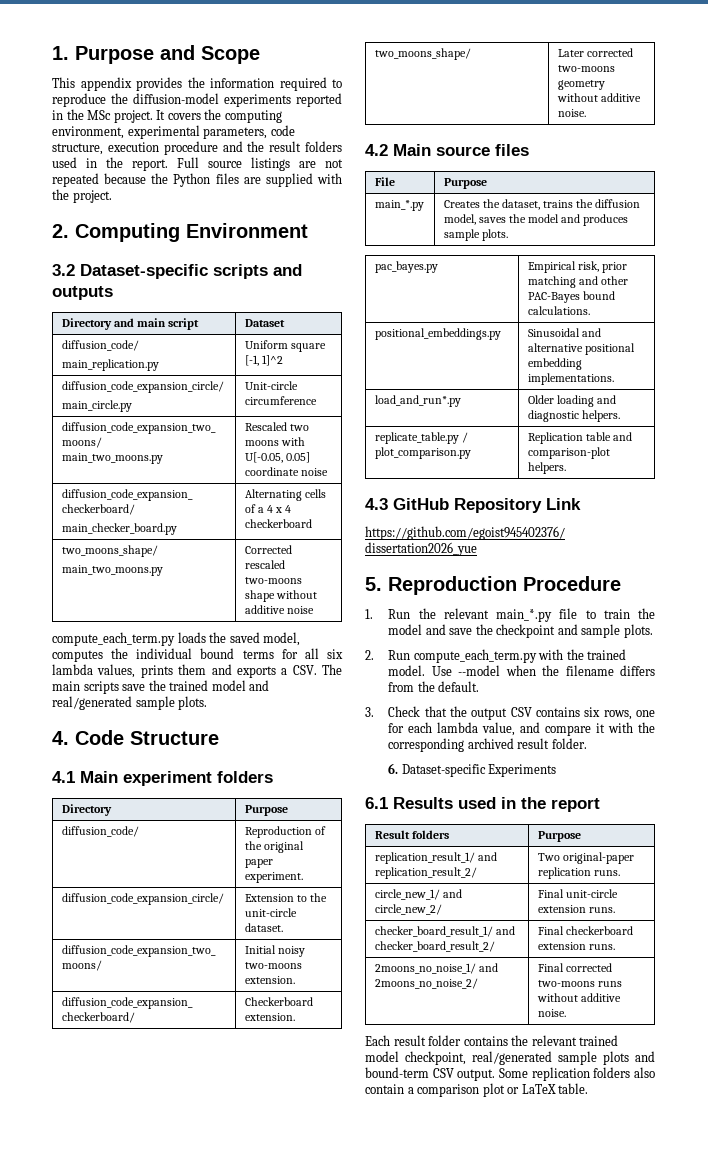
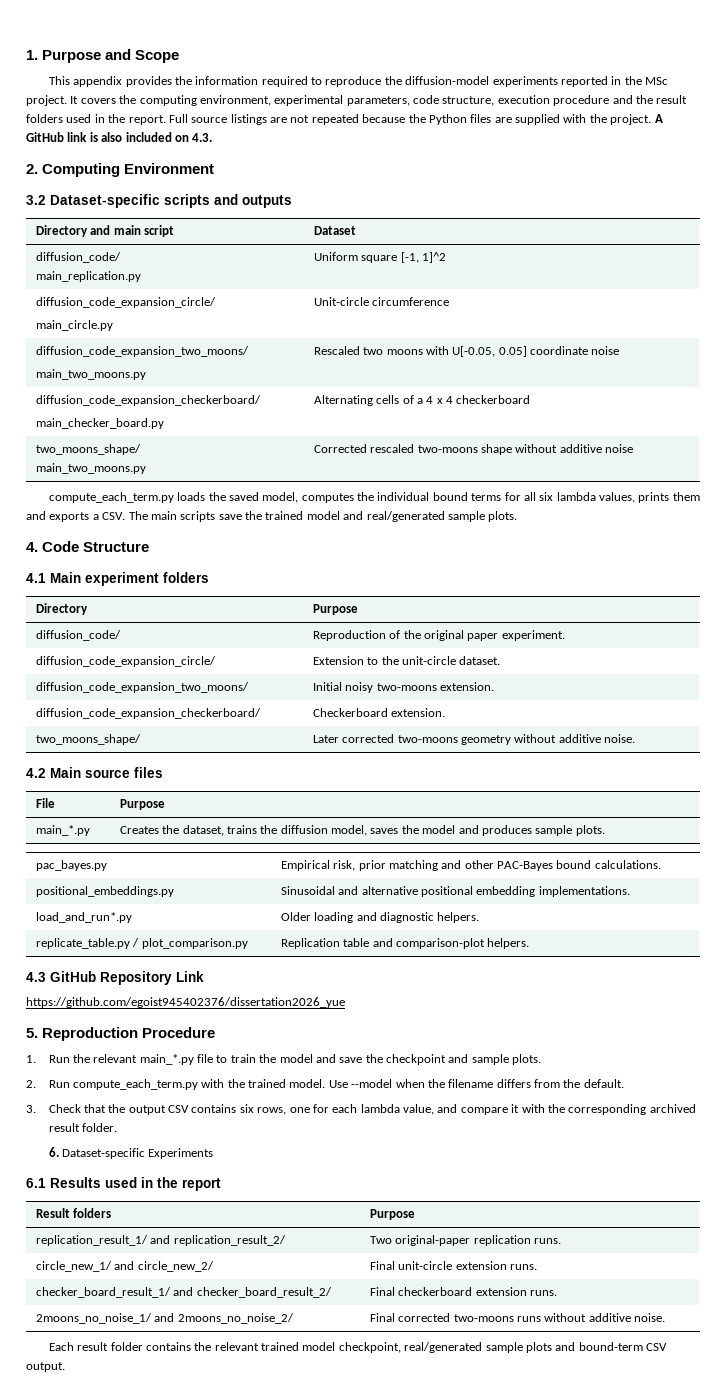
(112, 196) none -> [654,114,663,123] [26,132,213,142] A GitHub link is also included on 4.3.
[499,1067,655,1081] [365,1083,589,1097] Some replication folders also contain a comparison plot or LaTeX table. -> (65, 1367) none

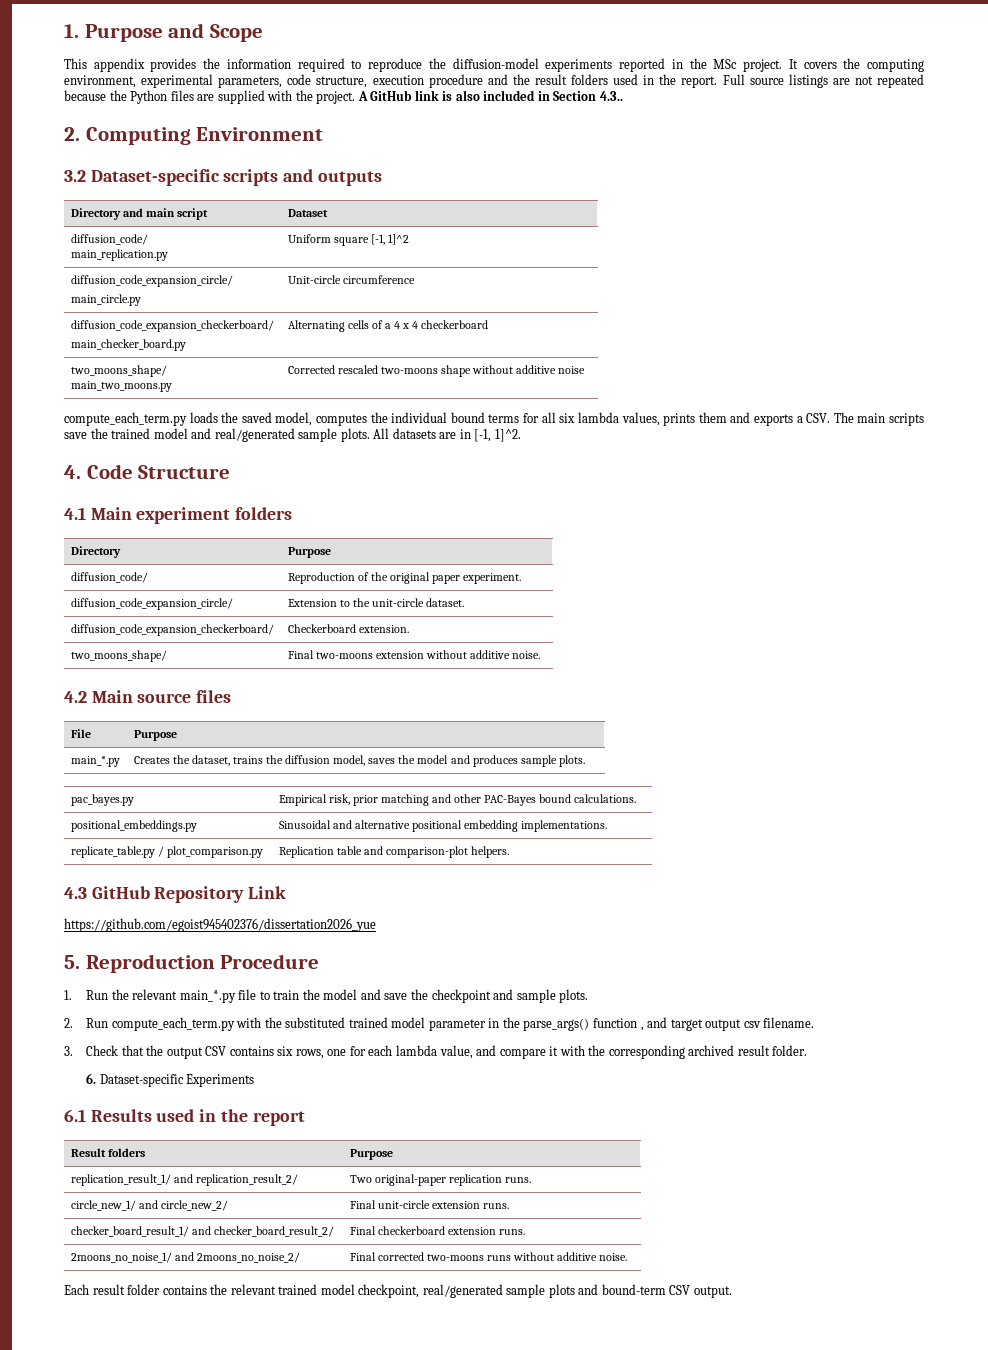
[174,133,213,142] on 4.3. -> [537,91,623,101] in Section 4.3..
[35,346,249,357] [35,369,146,380] [313,346,620,357] // diffusion_code_expansion_two_moons/ // main_two_moons.py | Rescaled two moons with U[-0.05, 0.05] coordinate noise -> (415, 279) none
(518, 516) none -> [373,428,521,442] All datasets are in [-1, 1]^2.
[35,682,249,693] [312,682,494,693] // diffusion_code_expansion_two_moons/ | Initial noisy two-moons extension. -> (464, 602) none
[312,734,511,745] Later corrected two-moons geometry -> [287,650,424,659] Final two-moons extension
[35,912,132,923] [280,912,480,923] // load_and_run*.py | Older loading and diagnostic helpers. -> (608, 826) none
[248,1079,624,1088] trained model. Use --model when the filename differs from the default. -> [285,1017,815,1031] substituted trained model parameter in the parse_args() function , and target output csv filename.

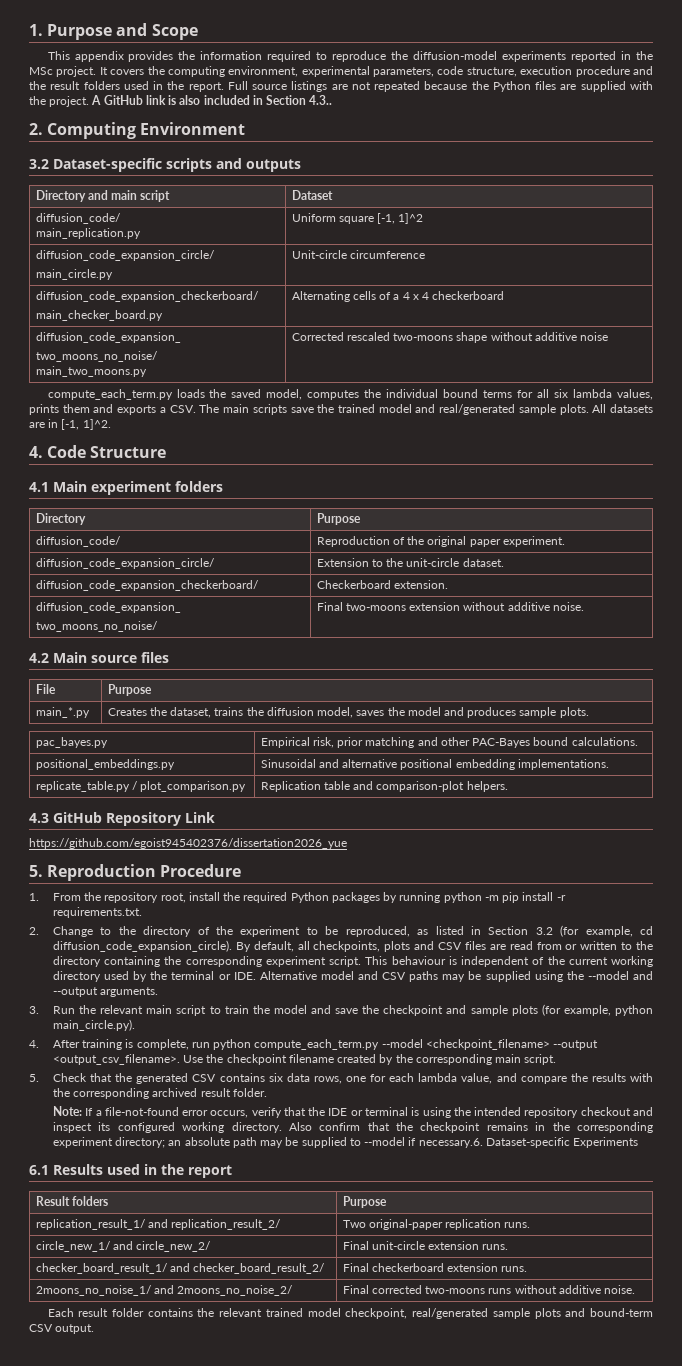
[70,365,167,377] two_moons_shape/ -> [35,332,181,343] [35,351,158,362] diffusion_code_expansion_ // two_moons_no_noise/
[70,650,167,662] two_moons_shape/ -> [35,602,181,613] [35,621,158,632] diffusion_code_expansion_ // two_moons_no_noise/
(72, 995) none -> [52,892,566,903] [52,907,142,918] [29,925,654,937] [52,940,654,952] [52,956,653,967] [52,971,653,982] [52,987,159,997] [29,1006,39,1014] From the repository root, install the required Python packages by running python -m pip install -r requirements.txt. // 2. Change to the directory of the experiment to be reproduced, as listed in Section 3.2 (for example, cd diffusion_code_expansion_circle). By default, all checkpoints, plots and CSV files are read from or written to the directory containing the corresponding experiment script. This behaviour is independent of the current working directory used by the terminal or IDE. Alternative model and CSV paths may be supplied using the --model and --output arguments. // 3.
[179,989,257,1003] main_*.py file -> [146,1005,207,1016] main script
[559,989,589,1003] [64,1017,815,1031] [64,1046,73,1056] plots. // 2. Run compute_each_term.py with the substituted trained model parameter in the parse_args() function , and target output csv filename. // 3. -> [511,1004,653,1016] [52,1019,135,1031] [29,1039,599,1050] [52,1054,557,1065] [29,1074,39,1082] plots (for example, python main_circle.py). // 4. After training is complete, run python compute_each_term.py --model <checkpoint_filename> --output <output_csv_filename>. Use the checkpoint filename created by the corresponding main script. // 5.
[166,1047,203,1059] output -> [136,1073,189,1084] generated
(294, 1051) none -> [286,1073,310,1082] data
[549,1046,559,1056] it -> [570,1073,626,1082] the results
[86,1073,97,1084] 6. -> [52,1106,653,1118] [52,1122,653,1133] [52,1137,483,1148] Note: If a file-not-found error occurs, verify that the IDE or terminal is using the intended repository checkout and inspect its configured working directory. Also confirm that the checkpoint remains in the corresponding experiment directory; an absolute path may be supplied to --model if necessary.6.

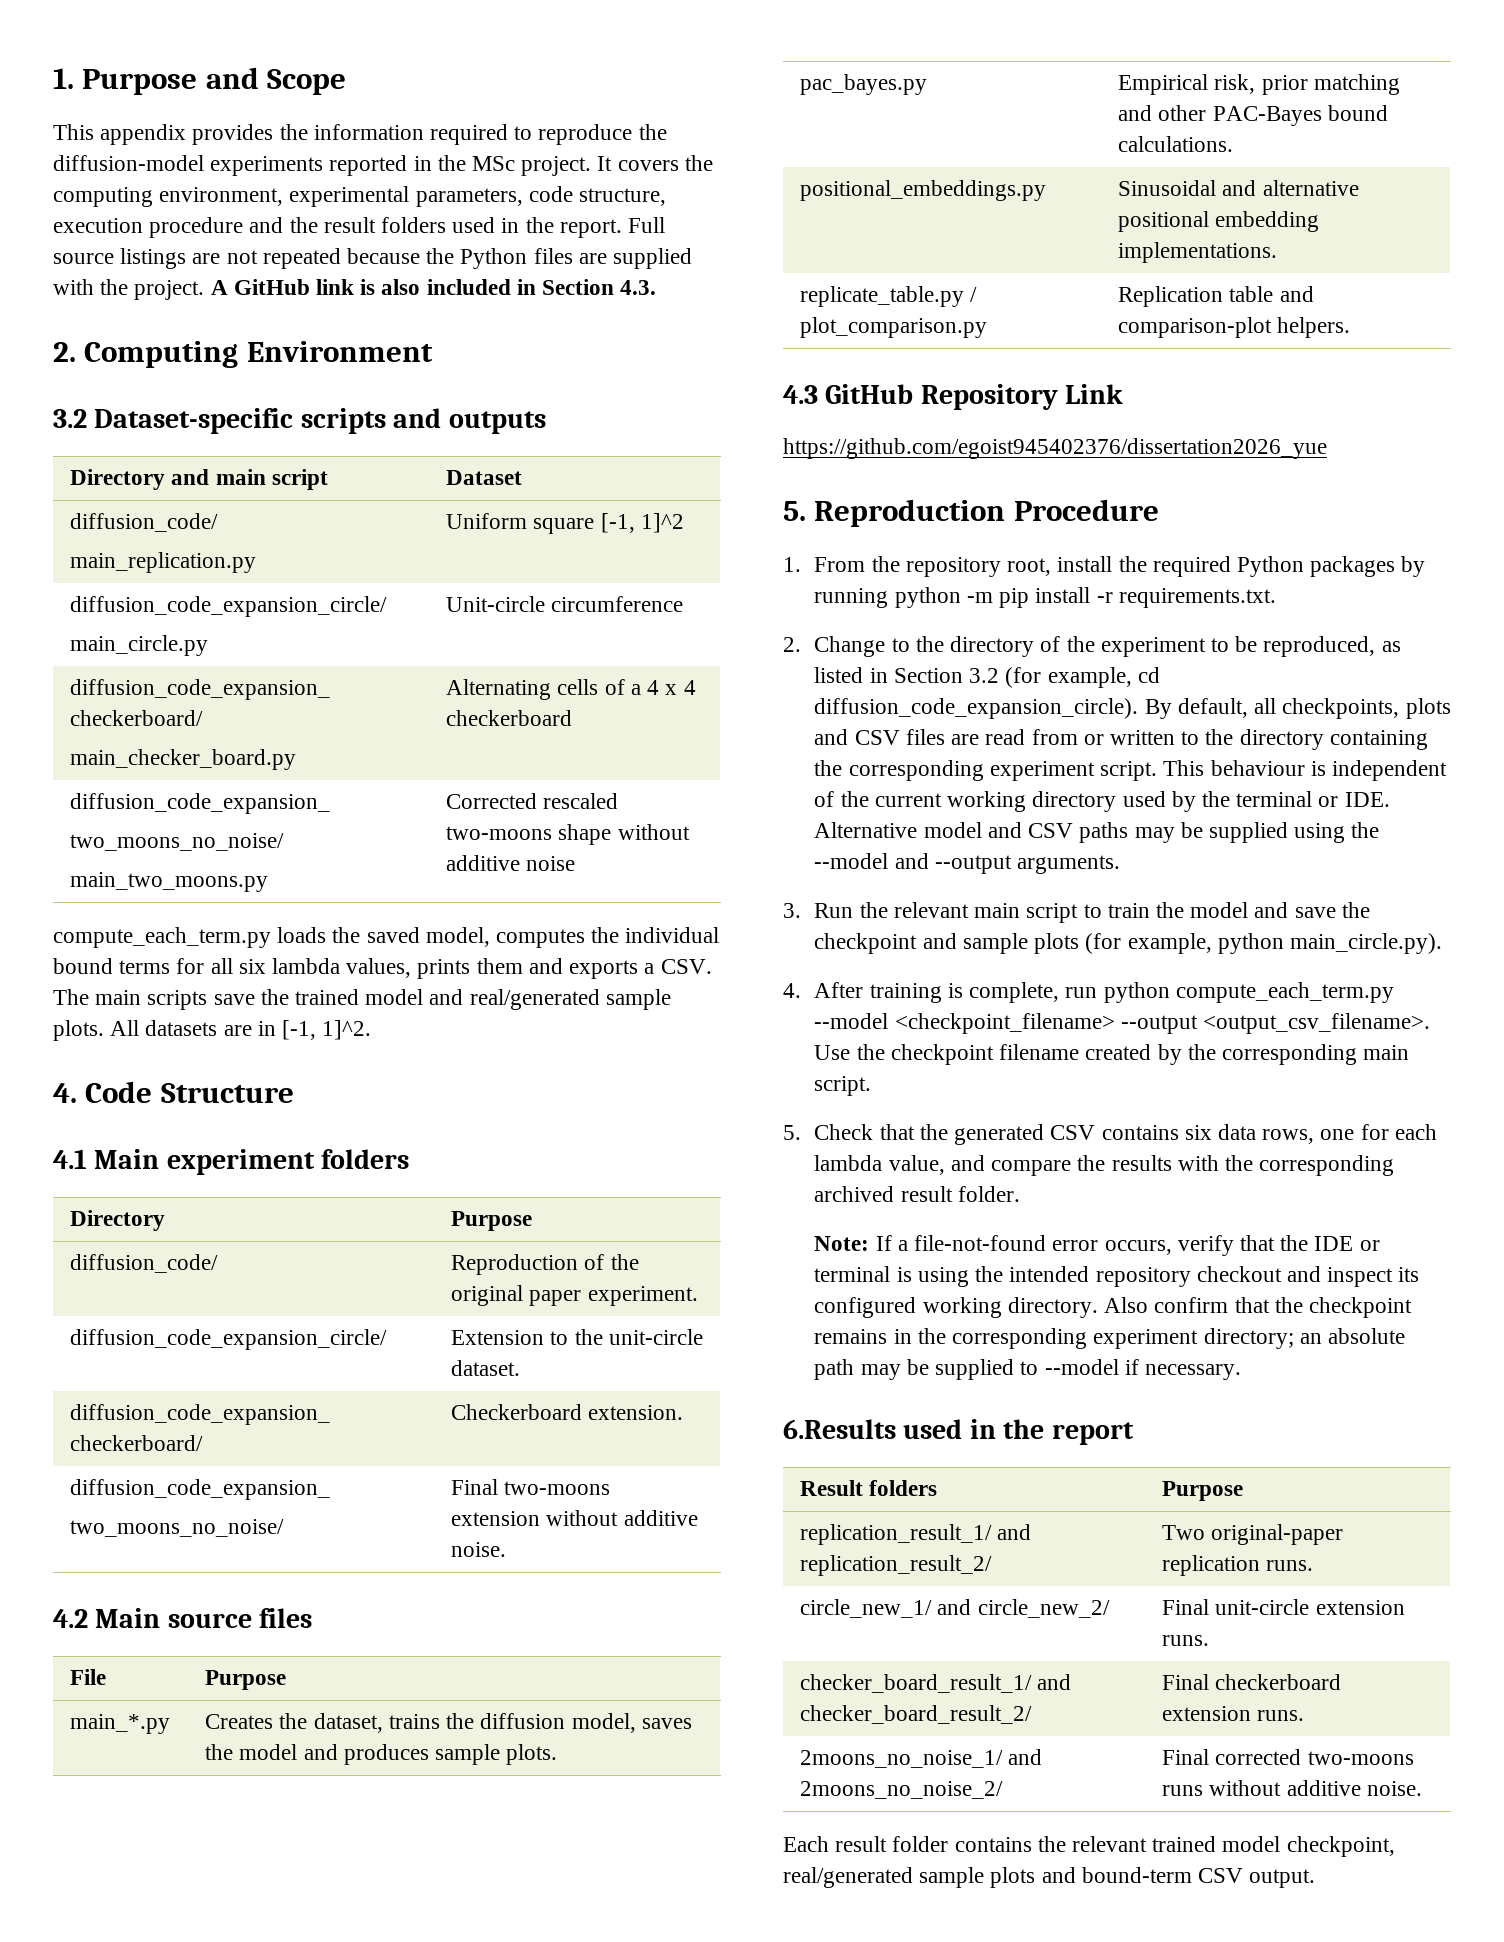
[309,95,333,105] 4.3.. -> [620,280,657,295] 4.3.
[418,1137,639,1148] [29,1164,103,1175] necessary.6. Dataset-specific Experiments // 6.1 Results -> [1144,1364,1241,1380] [783,1419,896,1439] necessary. // 6.Results

